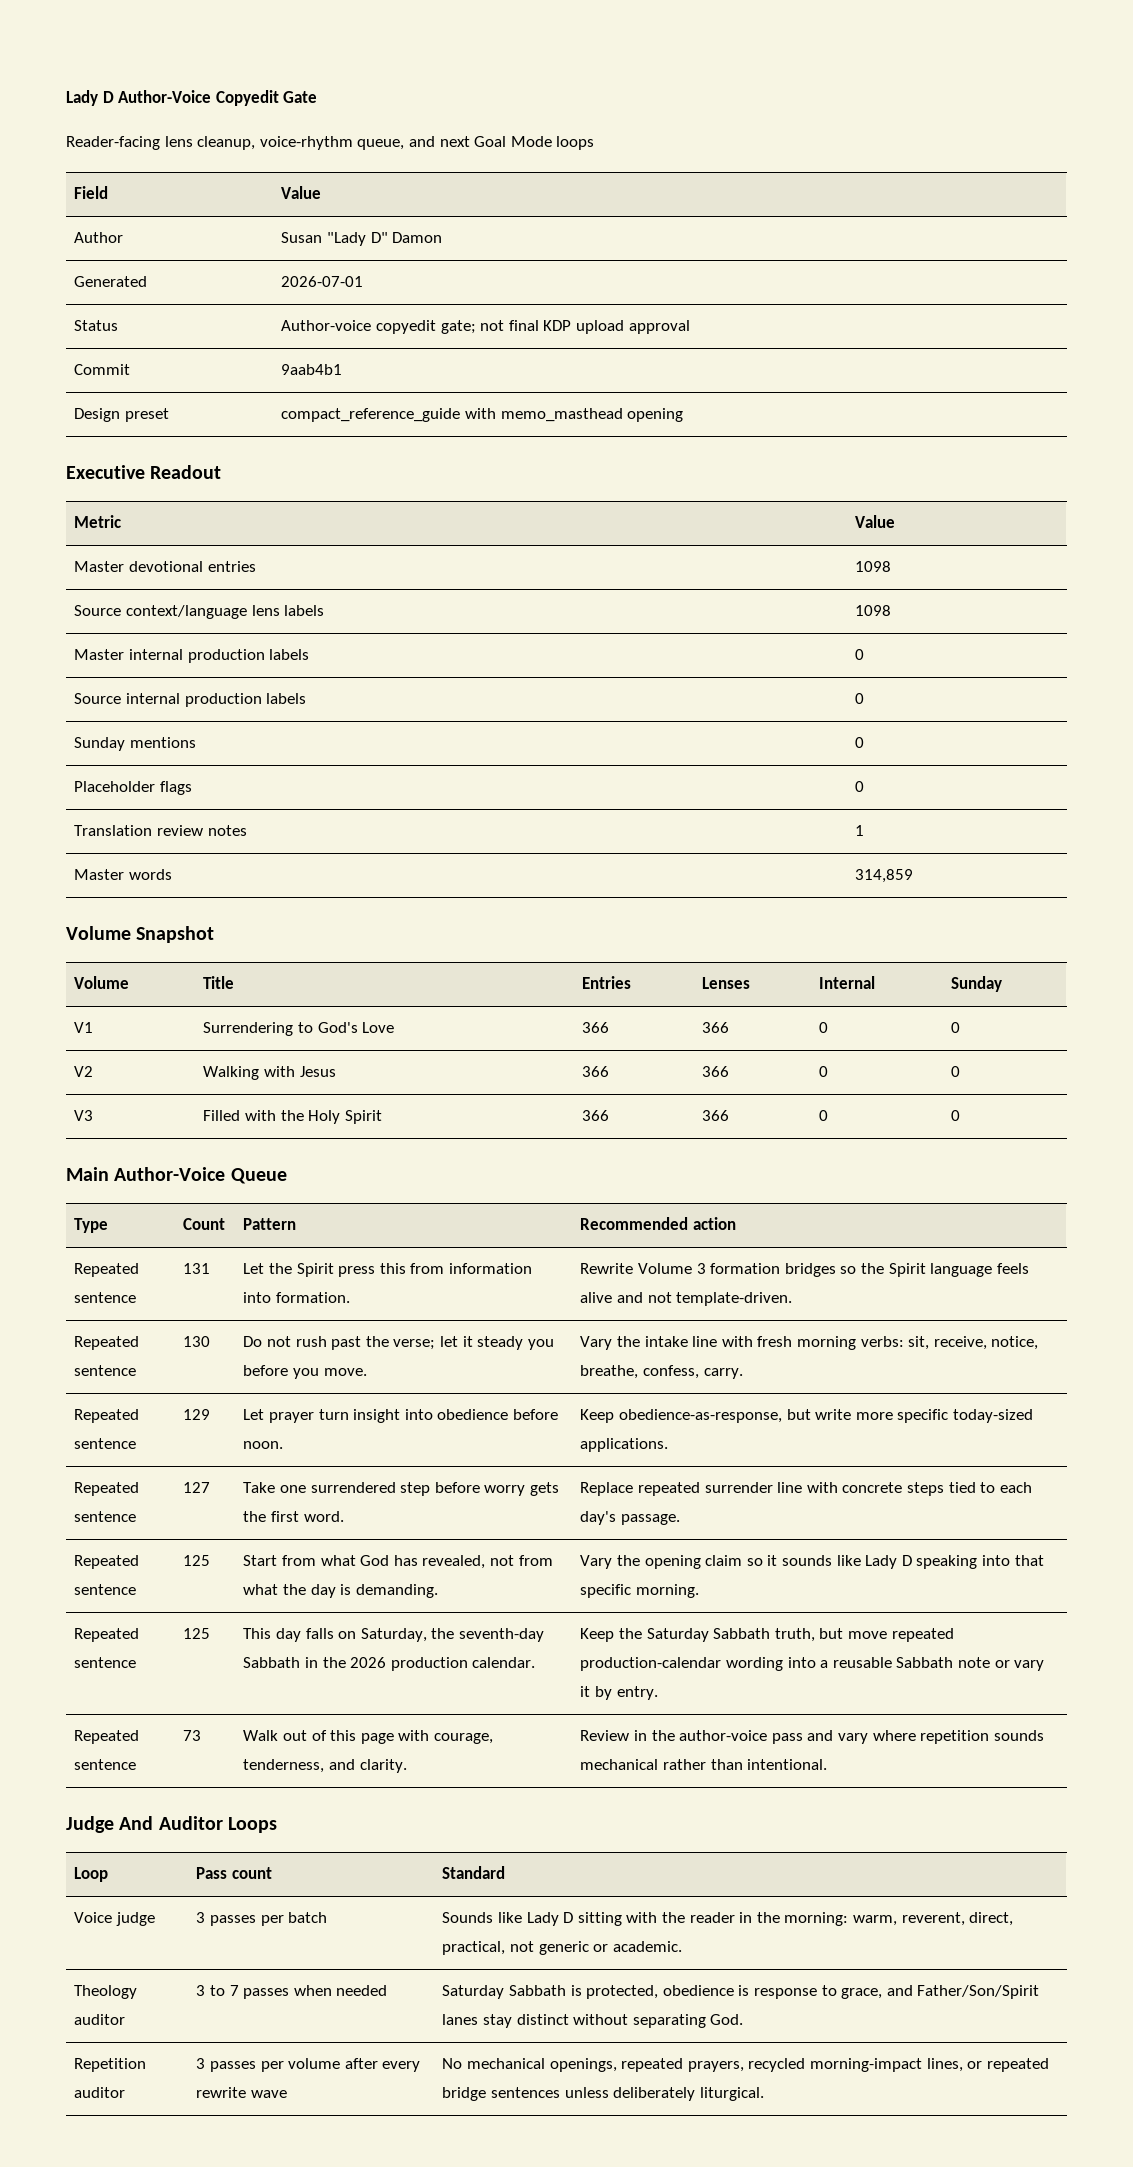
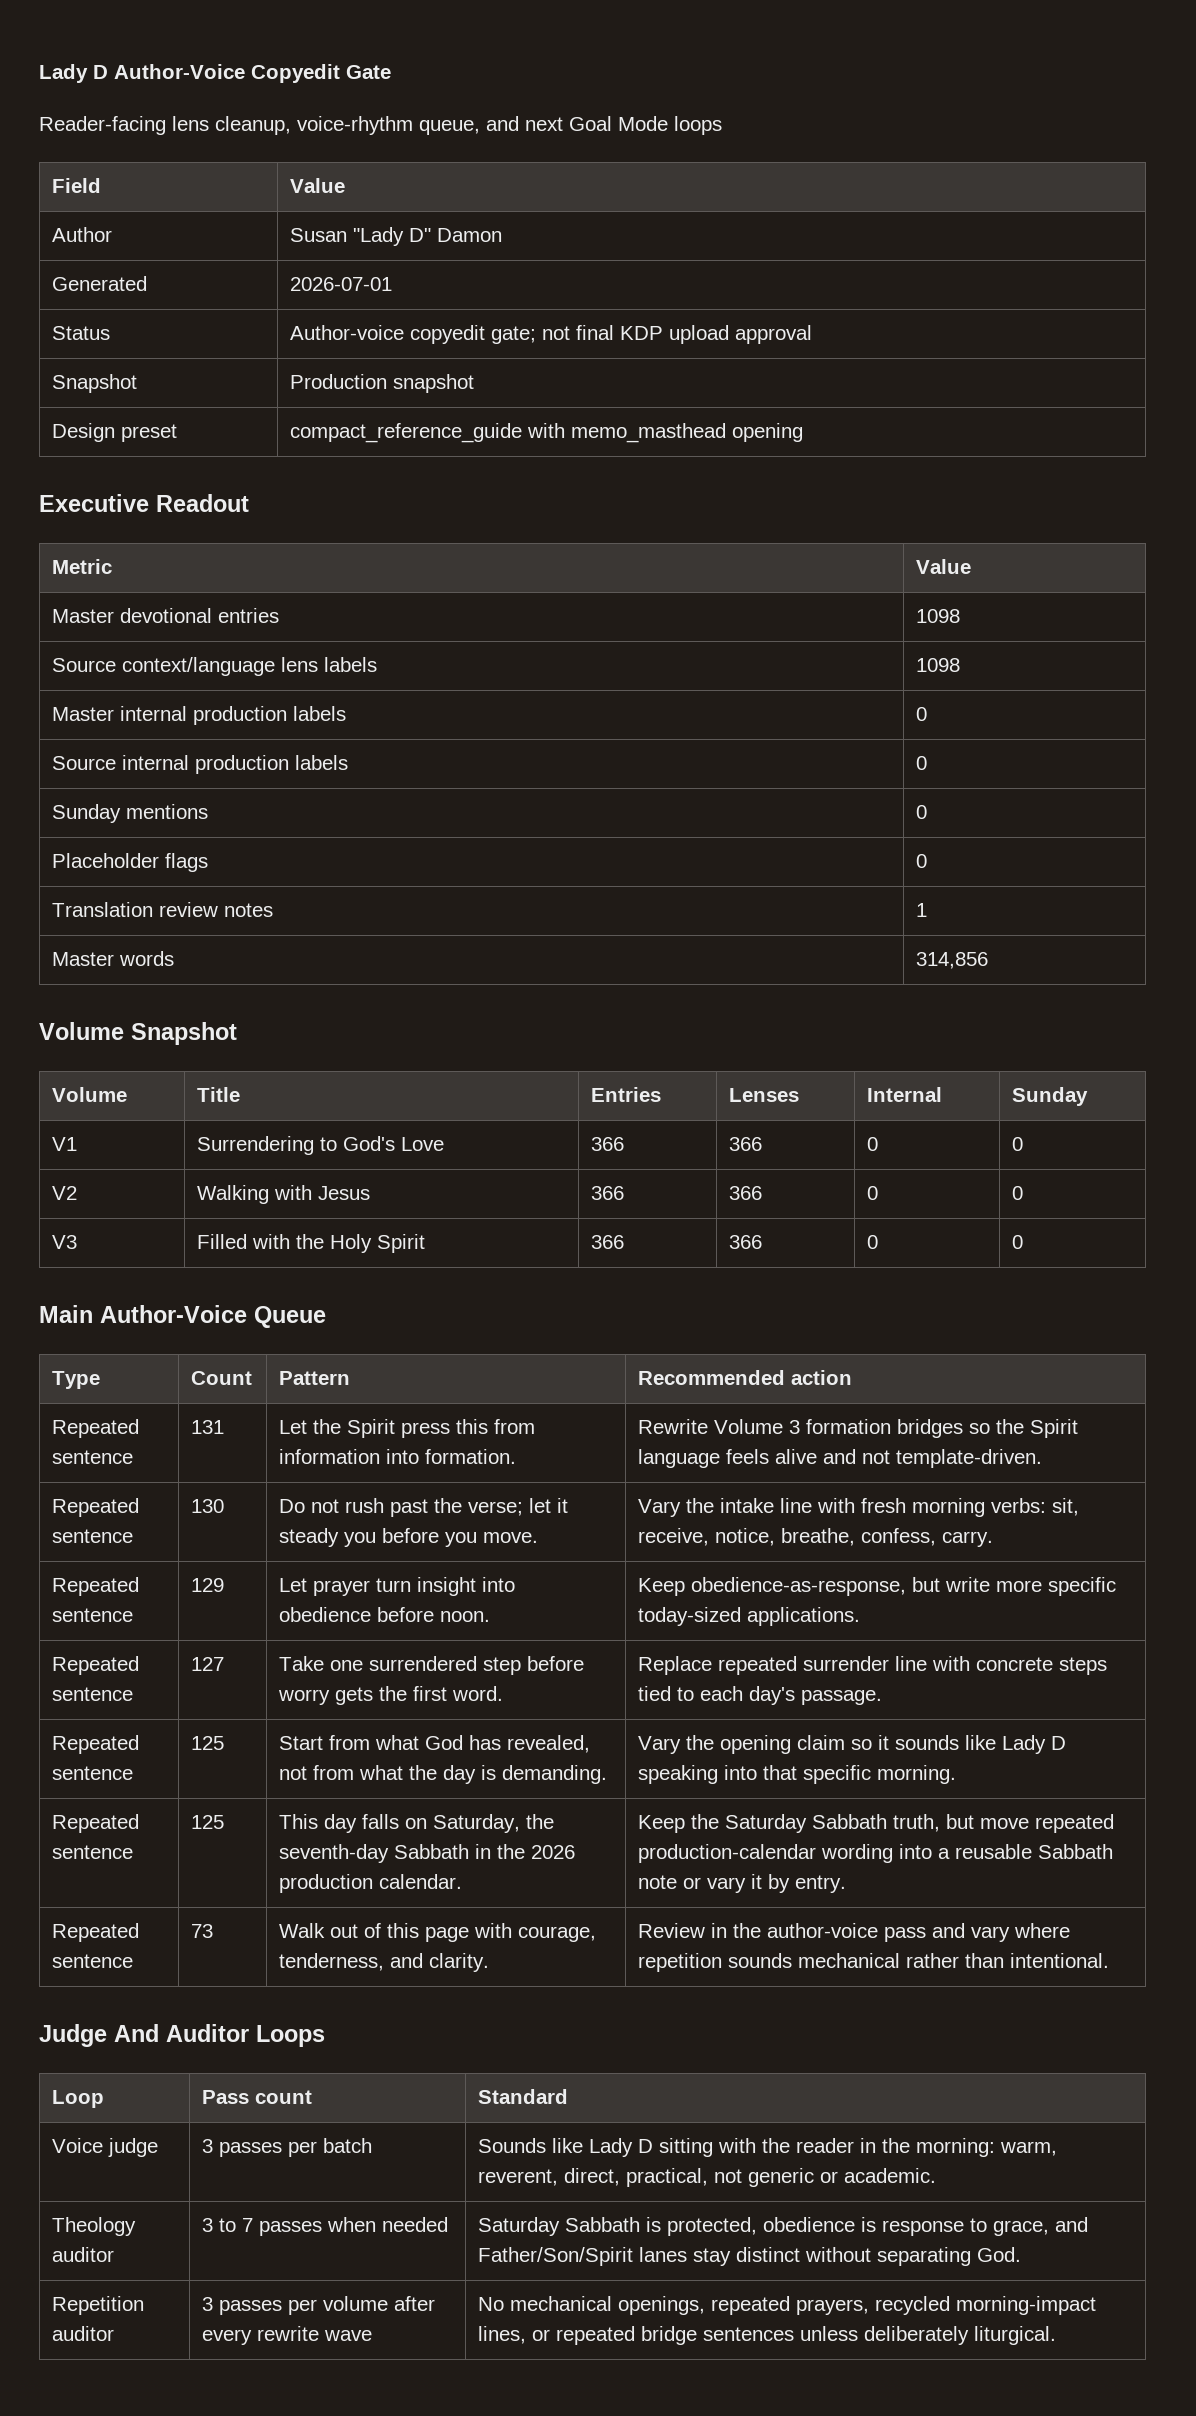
[74,364,131,375] [281,364,343,375] Commit | 9aab4b1 -> [52,374,138,393] [290,374,475,393] Snapshot | Production snapshot
[855,869,914,883] 314,859 -> [916,952,989,969] 314,856

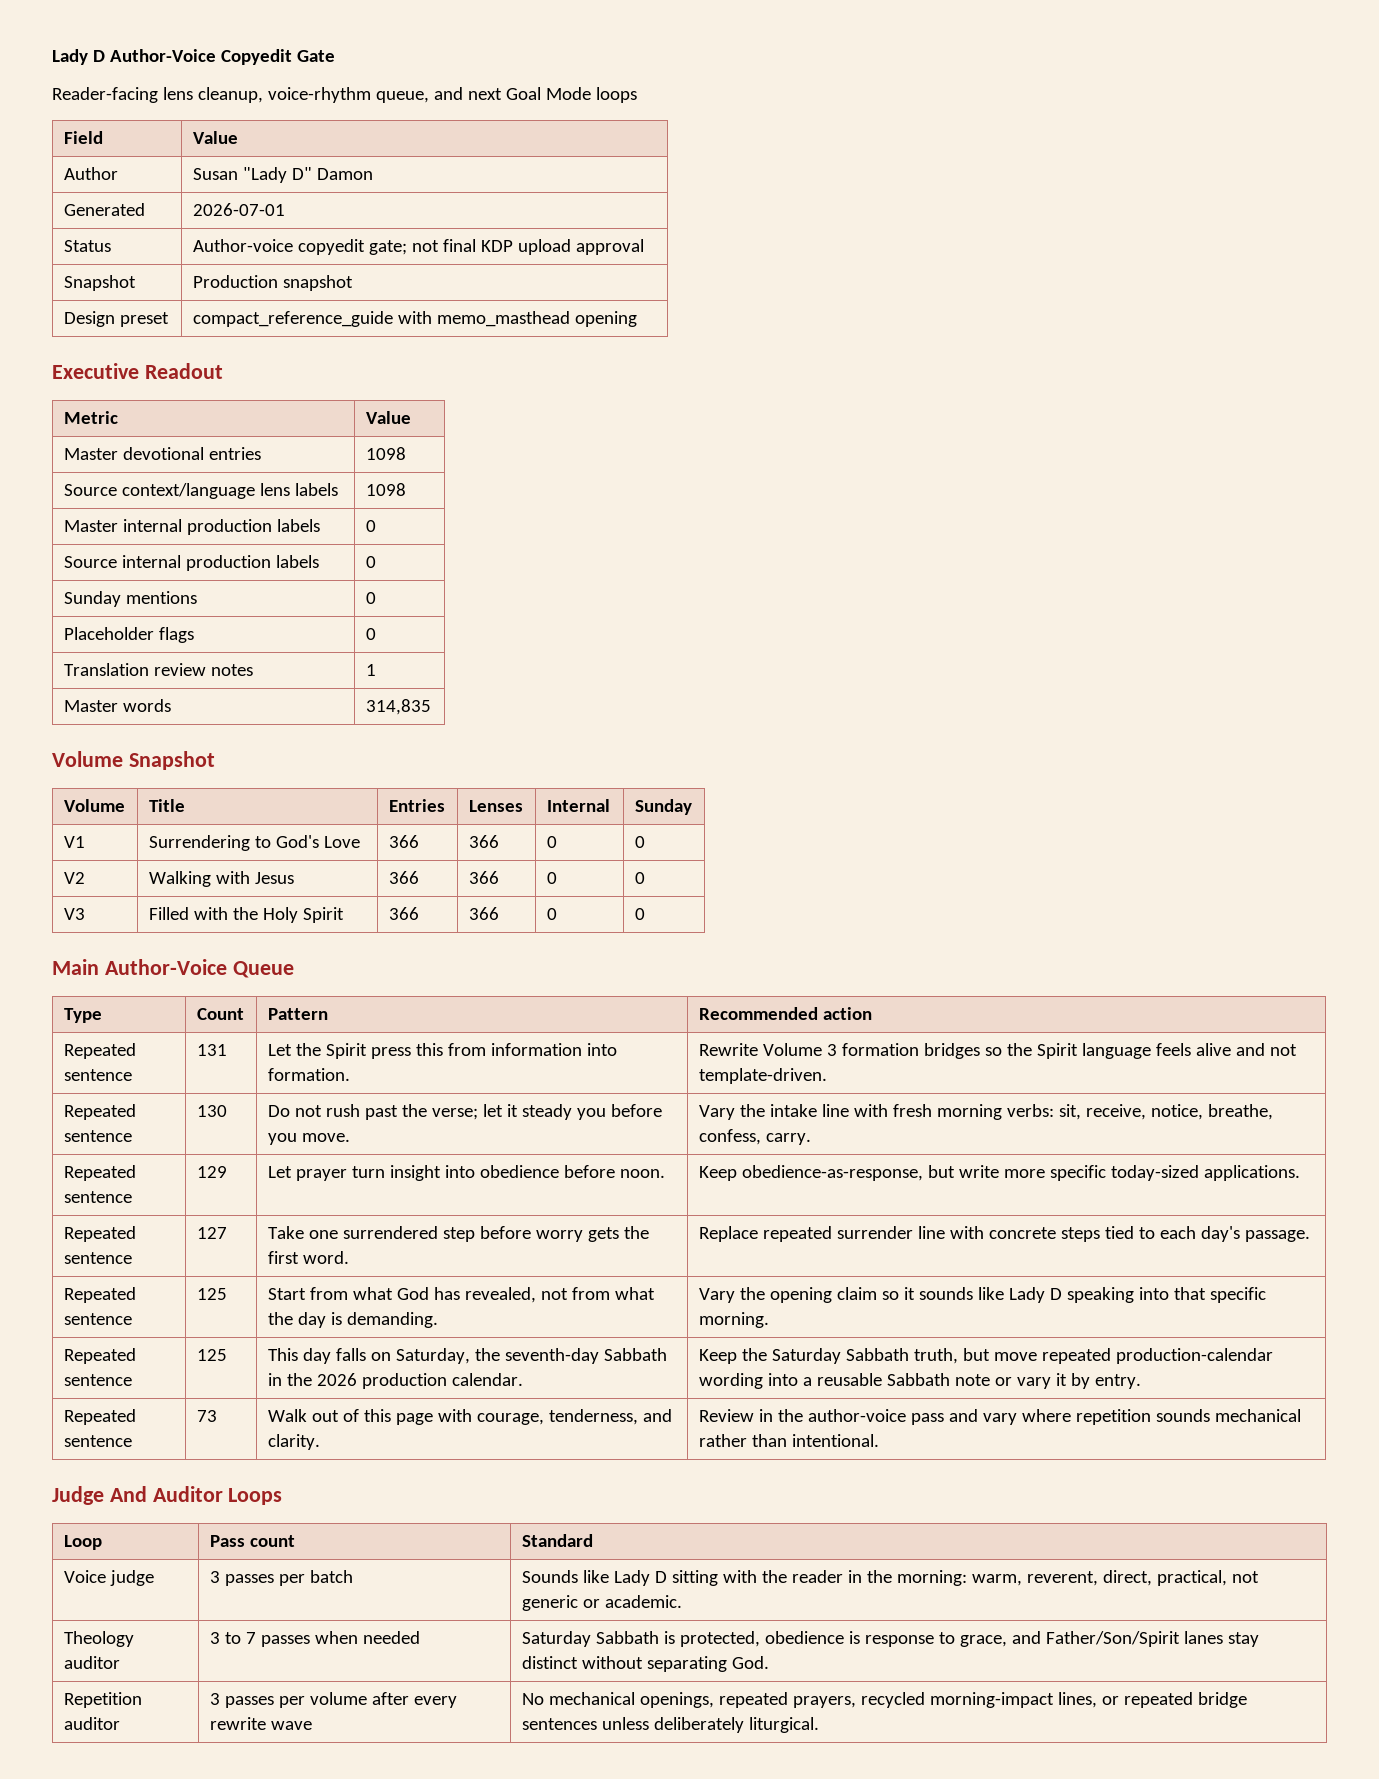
[916,952,989,969] 314,856 -> [365,699,431,715] 314,835

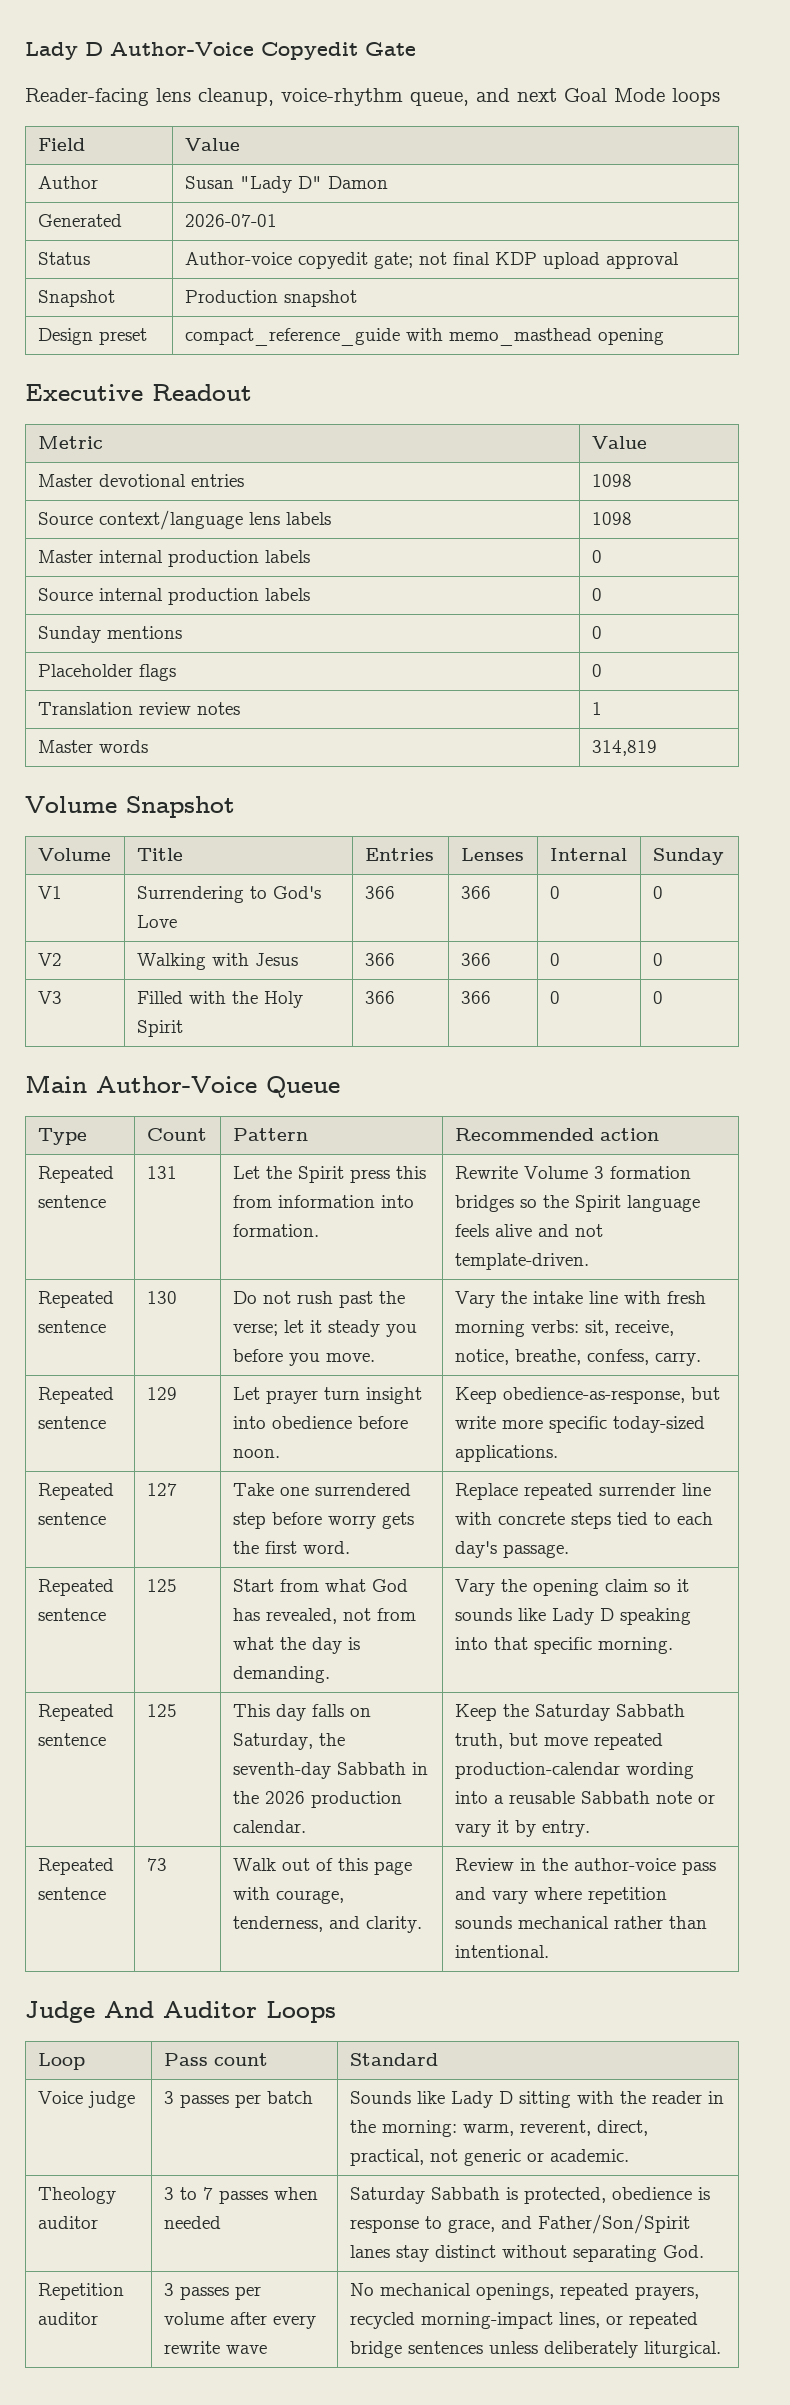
[365,699,431,715] 314,835 -> [591,740,657,756] 314,819

